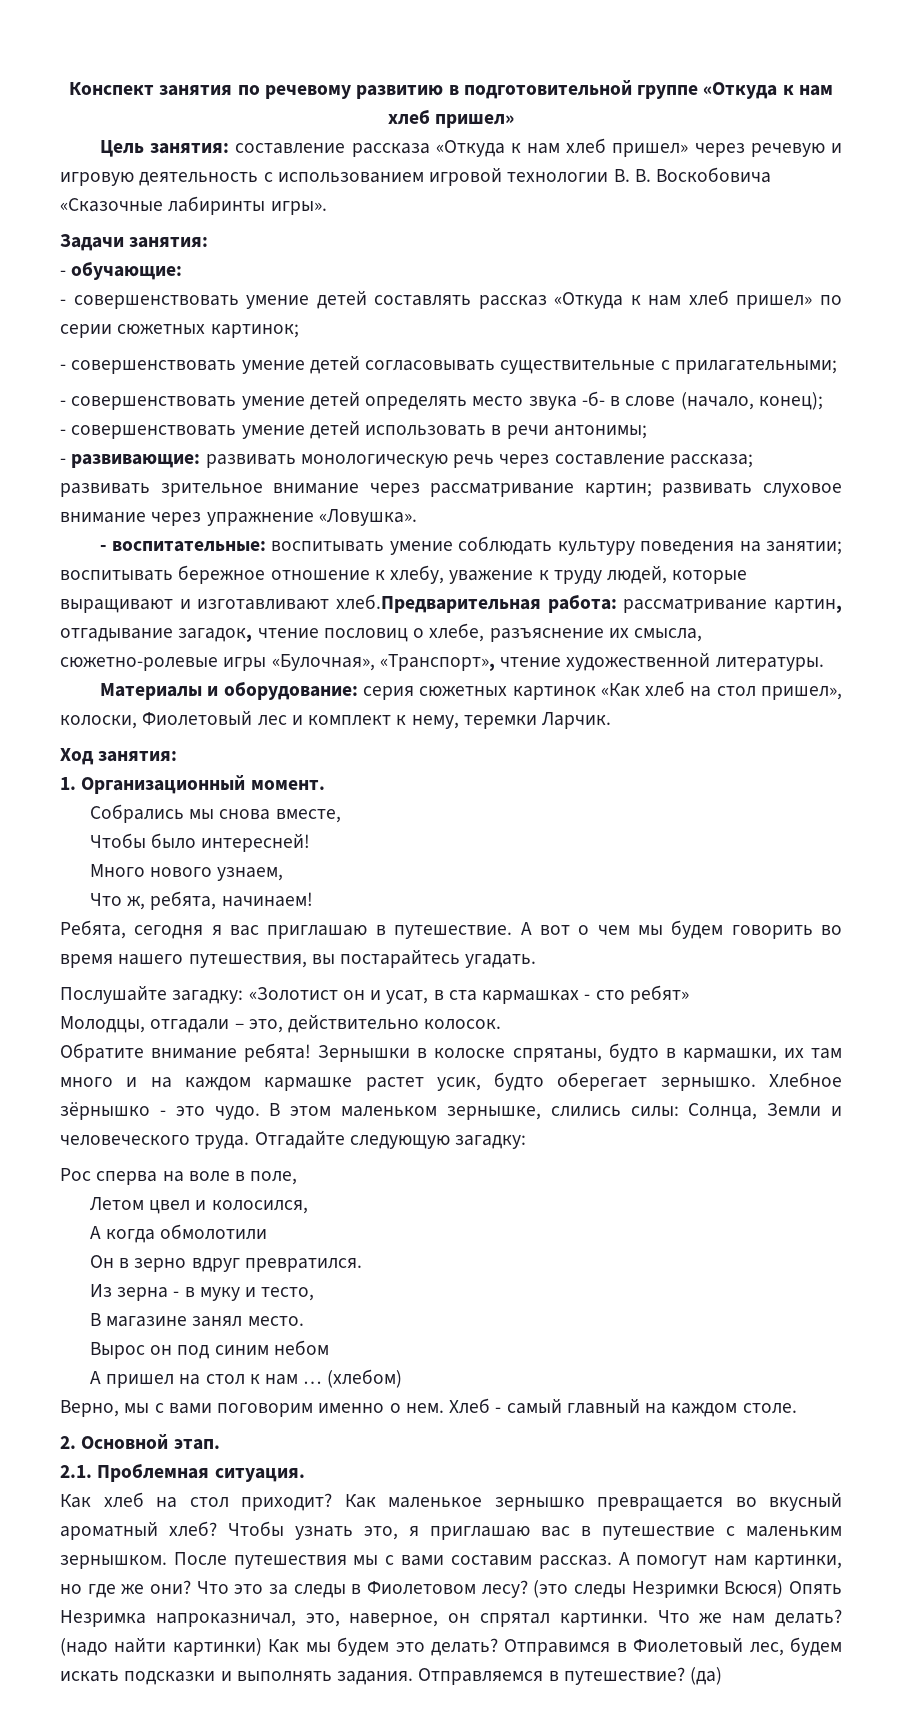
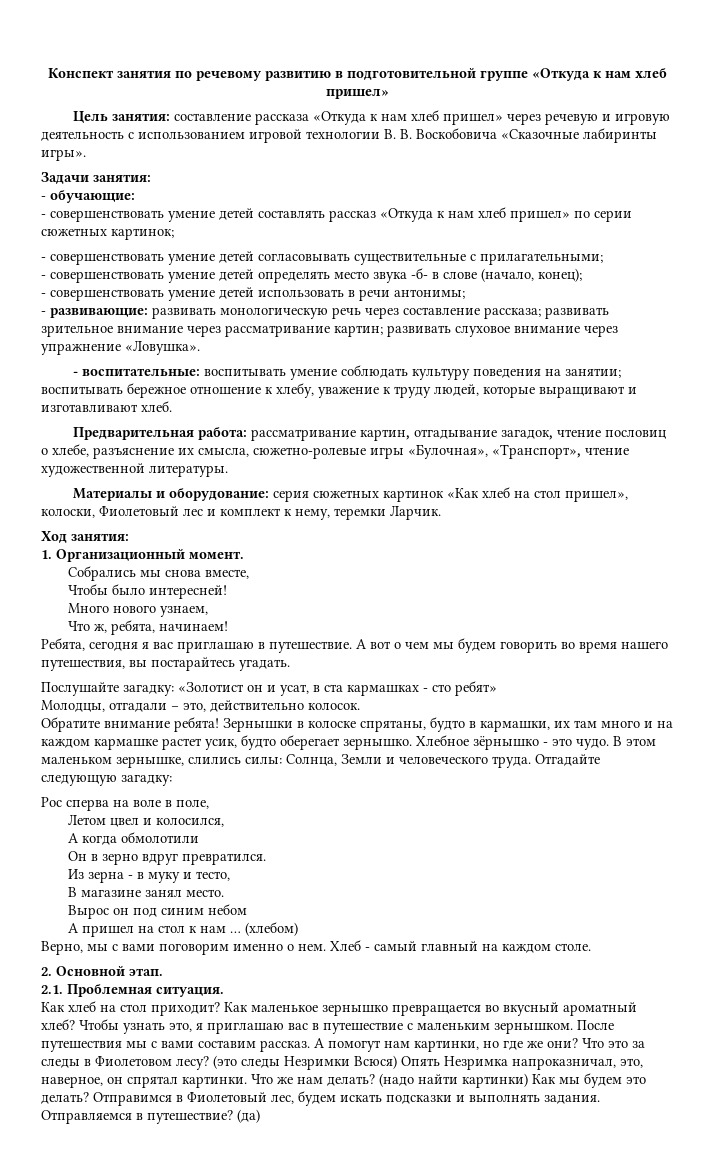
[336,594,541,613] хлеб.Предварительная -> [141,401,172,412] [72,427,194,440] хлеб. // Предварительная

